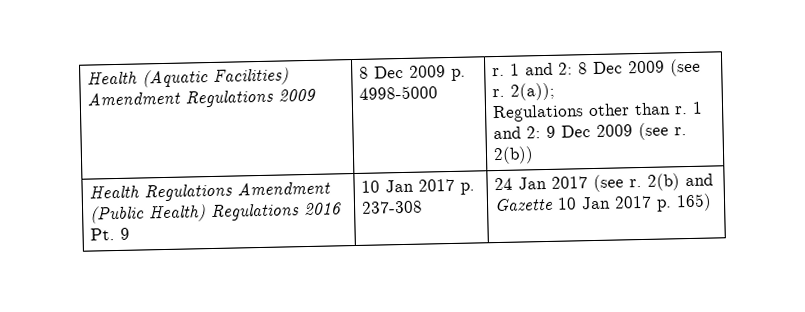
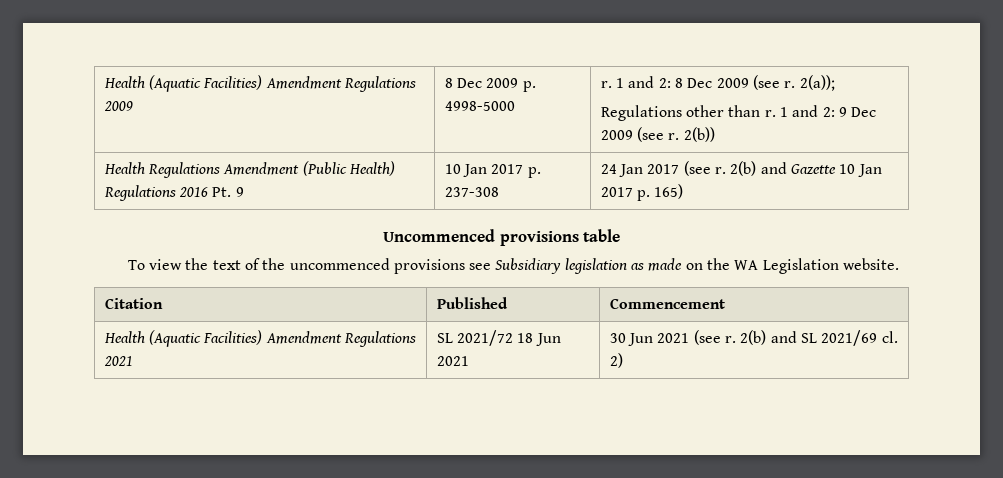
(713, 202) none -> [382,229,621,246] [127,258,900,274] [104,298,163,309] [436,297,508,309] [609,298,725,309] [103,330,416,347] [103,356,133,366] [436,330,561,346] [436,356,469,366] [609,330,898,346] [609,353,623,368] // Uncommenced provisions table // To view the text of the uncommenced provisions see Subsidiary legislation as made on the WA Legislation website. // Citation | Published | Commencement // Health (Aquatic Facilities) Amendment Regulations 2021 | SL 2021/72 18 Jun 2021 | 30 Jun 2021 (see r. 2(b) and SL 2021/69 cl. 2)

